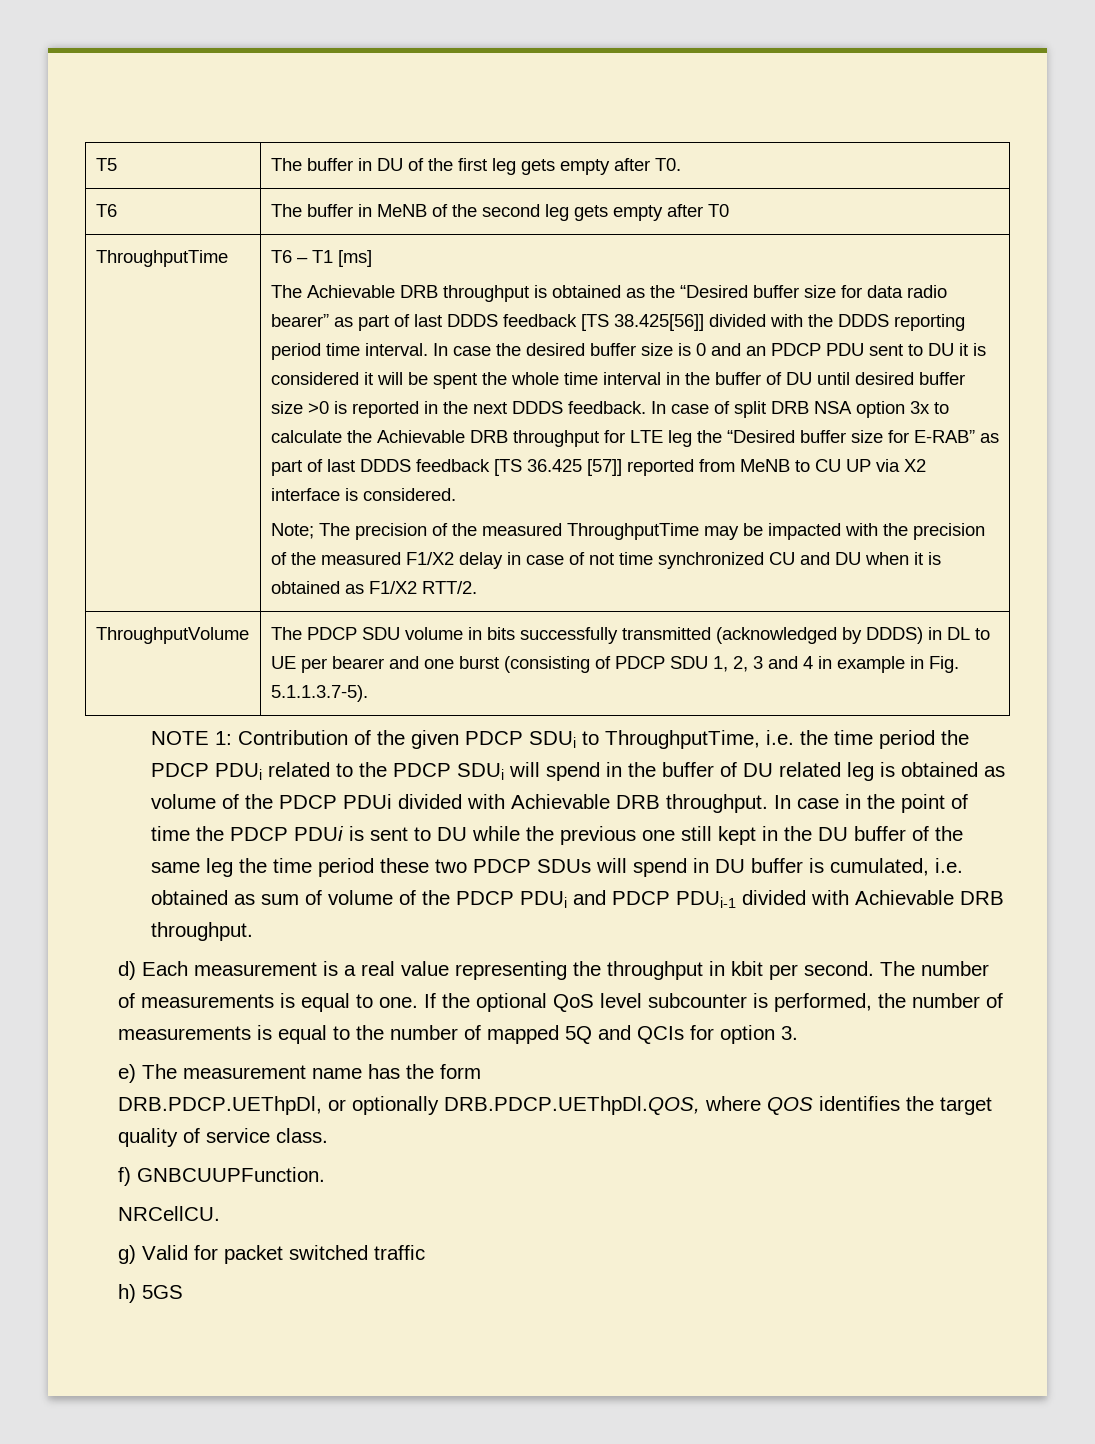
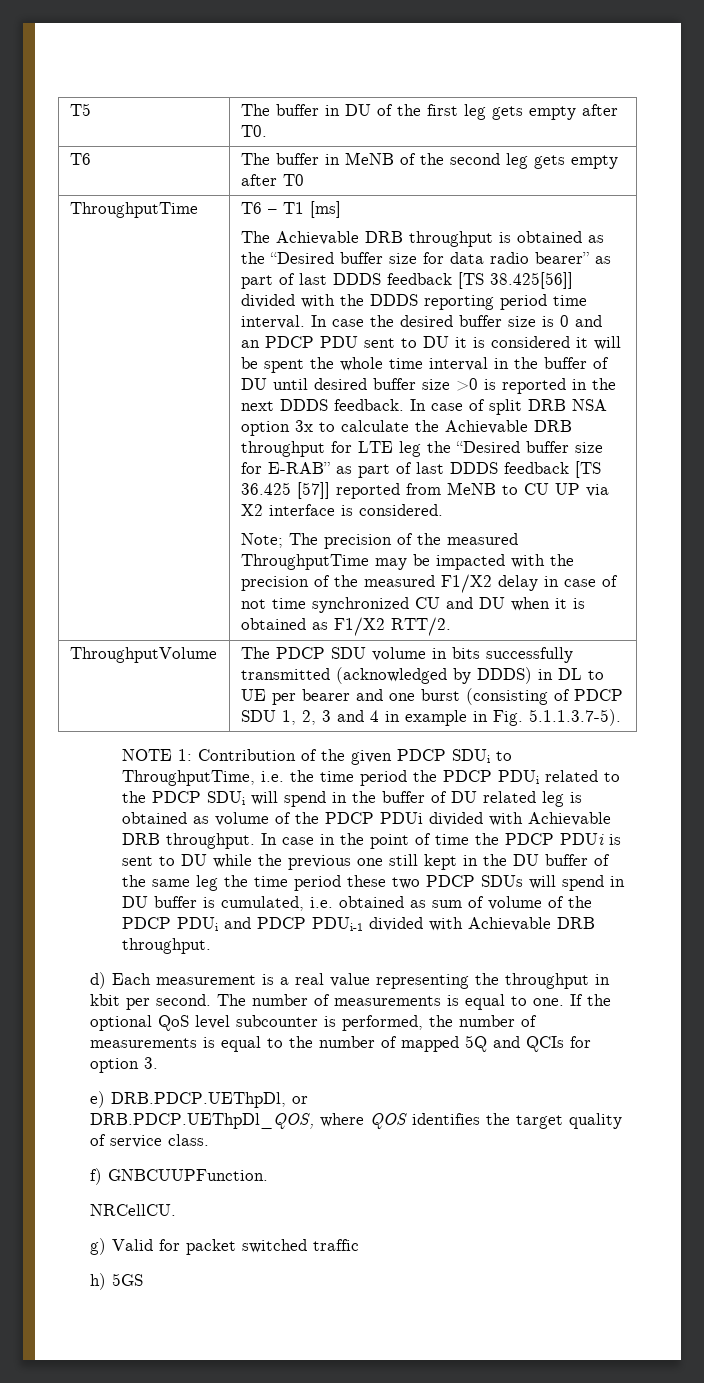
[142,1064,482,1079] The measurement name has the form // -> (106, 1099) none
[352,1096,701,1115] optionally DRB.PDCP.UEThpDl.QOS, -> [90,1113,315,1129] // DRB.PDCP.UEThpDl_QOS,

